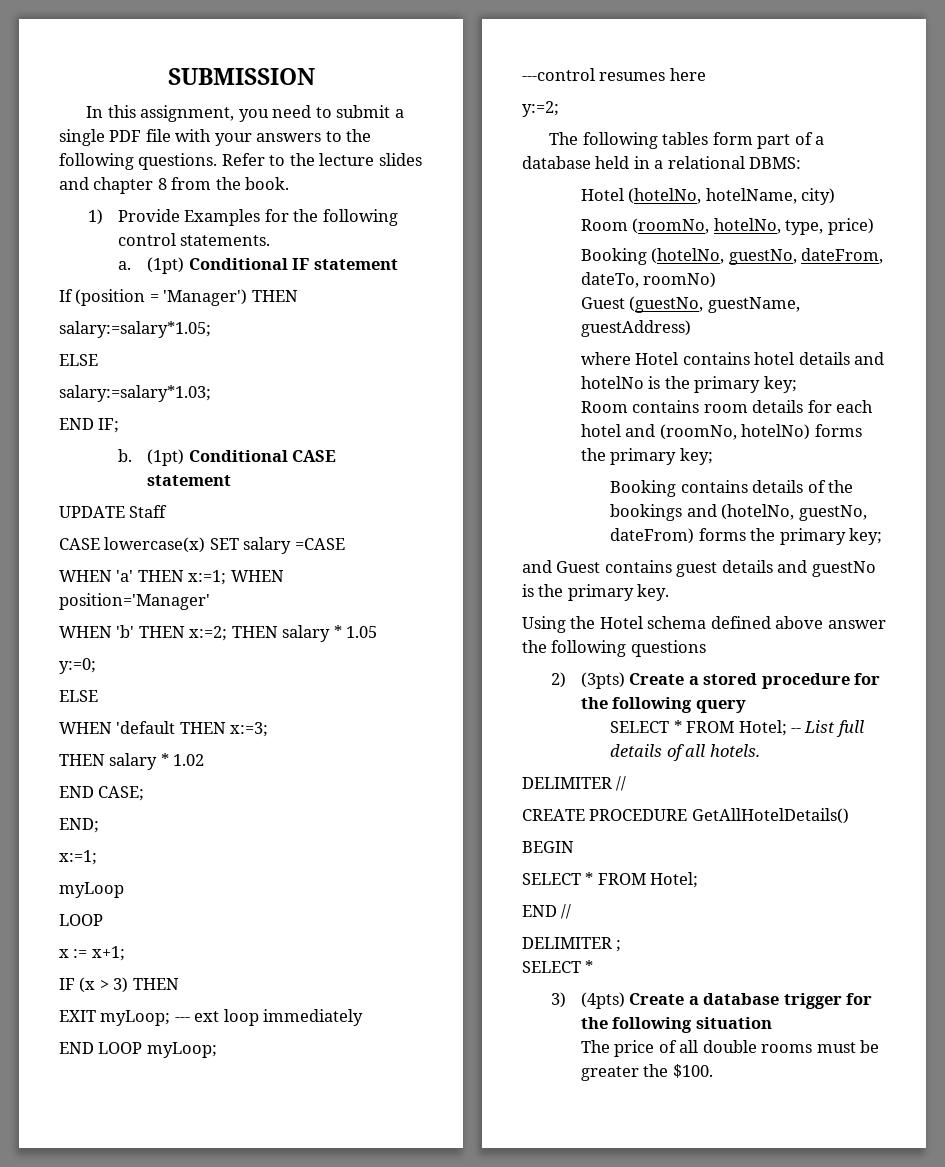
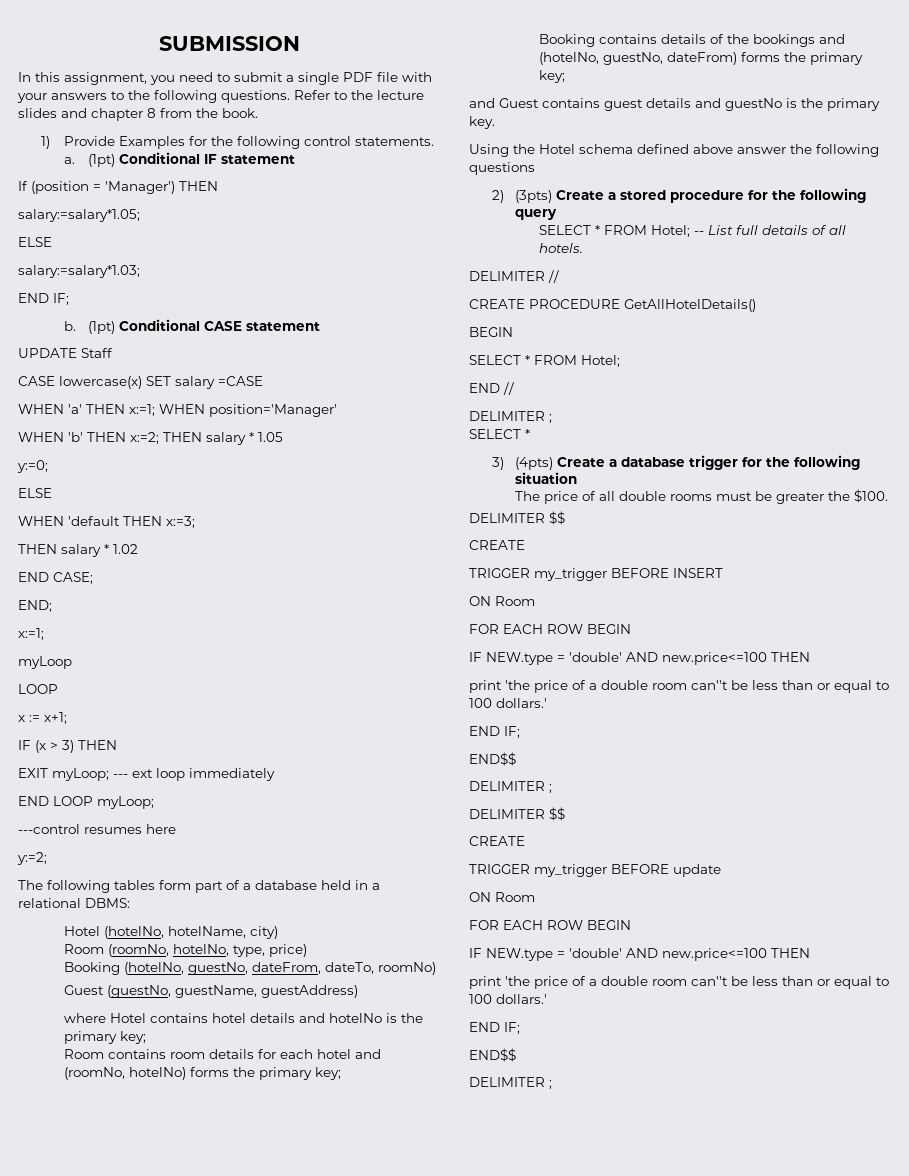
(713, 1071) none -> [469,511,565,525] [469,540,525,550] [469,568,723,581] [469,596,535,606] [469,624,631,634] [469,652,810,665] [469,680,889,693] [469,698,547,708] [469,726,520,738] [469,752,516,766] [469,781,552,793] [469,807,565,821] [469,836,525,846] [469,864,721,877] [469,892,535,902] [469,920,631,930] [469,948,810,961] [469,976,889,989] [469,994,547,1004] [469,1022,520,1034] [469,1048,516,1062] [469,1077,552,1089] // DELIMITER $$ // CREATE // TRIGGER my_trigger BEFORE INSERT // ON Room // FOR EACH ROW BEGIN // IF NEW.type = 'double' AND new.price<=100 THEN // print 'the price of a double room can''t be less than or equal to 100 dollars.' // END IF; // END$$ // DELIMITER ; // DELIMITER $$ // CREATE // TRIGGER my_trigger BEFORE update // ON Room // FOR EACH ROW BEGIN // IF NEW.type = 'double' AND new.price<=100 THEN // print 'the price of a double room can''t be less than or equal to 100 dollars.' // END IF; // END$$ // DELIMITER ;

